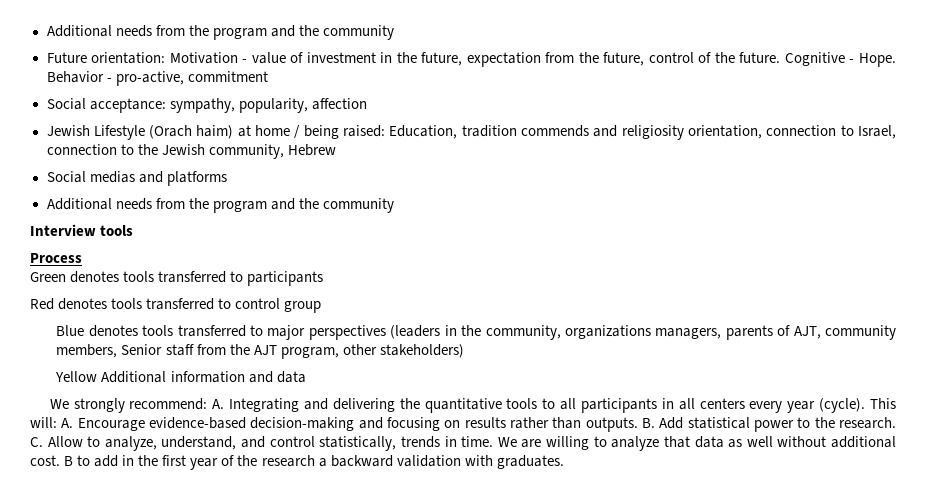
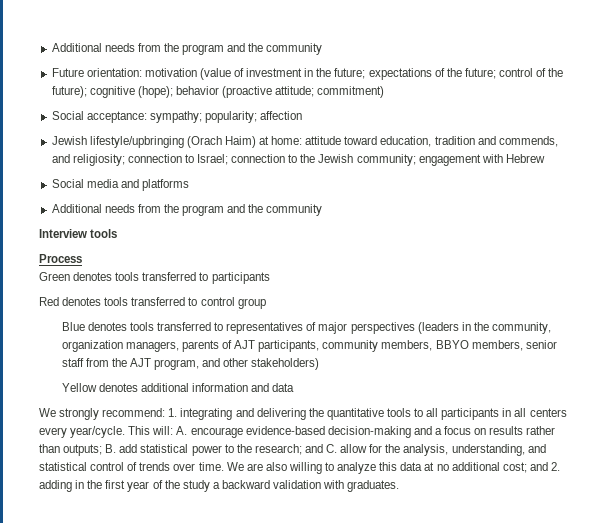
[169,52,286,64] Motivation - value -> [144,68,231,80] motivation (value
[421,52,896,67] [46,71,268,86] future, expectation from the future, control of the future. Cognitive - Hope. Behavior - pro-active, commitment -> [334,68,564,80] [51,86,385,98] future; expectations of the future; control of the future); cognitive (hope); behavior (proactive attitude; commitment)
[169,98,308,113] sympathy, popularity, -> [149,111,257,123] sympathy; popularity;
[93,125,897,140] Lifestyle (Orach haim) at home / being raised: Education, tradition commends and religiosity orientation, connection to Israel, -> [89,136,558,148] [51,154,229,166] lifestyle/upbringing (Orach Haim) at home: attitude toward education, tradition and commends, and religiosity; connection to Israel;
[208,144,284,159] community, -> [356,154,503,166] community; engagement with
[89,171,135,183] medias -> [86,179,119,188] media
(264, 330) none -> [226,322,317,334] representatives of
[564,325,651,339] organizations -> [61,340,123,352] organization
[793,325,896,340] [56,344,163,358] AJT, community members, Senior -> [234,340,557,352] AJT participants, community members, BBYO members, senior
(339, 353) none -> [202,358,221,367] and
[101,371,167,383] Additional -> [98,383,189,392] denotes additional
[212,398,300,412] A. Integrating -> [168,408,233,420] 1. integrating
[787,398,866,413] year (cycle). -> [70,426,126,438] year/cycle.
[77,418,145,431] Encourage -> [190,427,243,438] encourage
[387,417,440,431] focusing -> [434,426,472,435] a focus
[585,417,684,432] outputs. B. Add -> [63,444,138,456] outputs; B. add
[839,417,897,429] [30,436,457,451] research. C. Allow to analyze, understand, and control statistically, trends in -> [254,444,546,456] [39,462,196,471] research; and C. allow for the analysis, understanding, and statistical control of trends over
(542, 443) none -> [265,462,287,471] also
[663,436,896,448] [30,455,119,467] that data as well without additional cost. B to add -> [379,462,560,473] [39,480,72,492] this data at no additional cost; and 2. adding
[261,455,315,467] research -> [182,480,210,492] study

